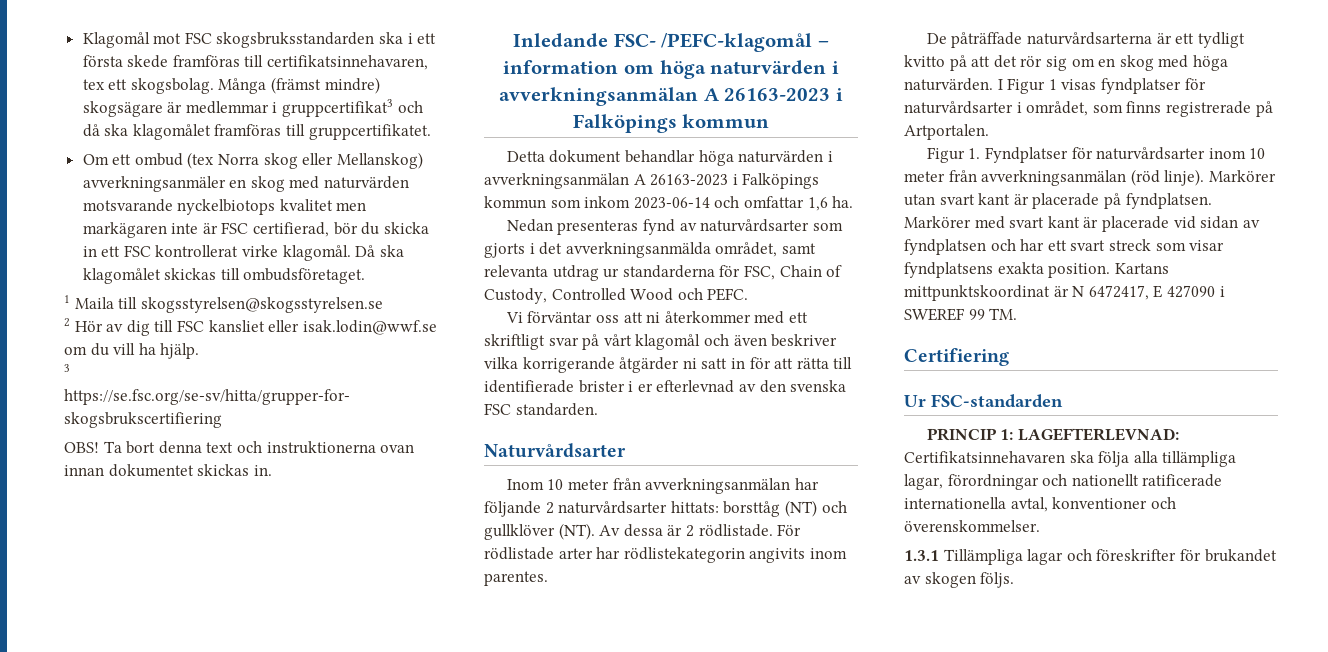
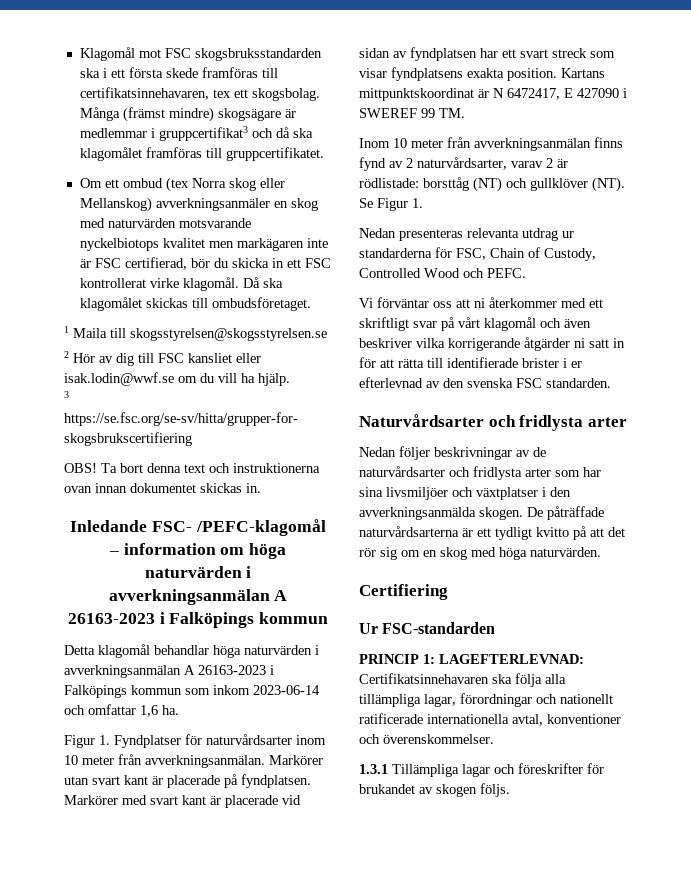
[549,150,622,163] dokument -> [98,644,150,658] klagomål
[506,219,843,235] [484,242,816,258] Nedan presenteras fynd av naturvårdsarter som gjorts i det avverkningsanmälda området, samt -> [64,734,326,748] [64,754,323,768] [64,774,311,788] [64,795,301,808] [359,47,615,61] [359,67,605,81] [359,88,627,101] [359,108,465,118] [359,137,623,151] [359,157,568,171] [359,177,625,192] [359,198,423,211] [359,228,463,241] Figur 1. Fyndplatser för naturvårdsarter inom 10 meter från avverkningsanmälan. Markörer utan svart kant är placerade på fyndplatsen. Markörer med svart kant är placerade vid sidan av fyndplatsen har ett svart streck som visar fyndplatsens exakta position. Kartans mittpunktskoordinat är N 6472417, E 427090 i SWEREF 99 TM. // Inom 10 meter från avverkningsanmälan finns fynd av 2 naturvårdsarter, varav 2 är rödlistade: borsttåg (NT) och gullklöver (NT). Se Figur 1. // Nedan presenteras
[506,478,819,494] [484,500,847,517] [484,523,802,540] [484,547,847,563] [484,571,548,586] // Inom 10 meter från avverkningsanmälan har följande 2 naturvårdsarter hittats: borsttåg (NT) och gullklöver (NT). Av dessa är 2 rödlistade. För rödlistade arter har rödlistekategorin angivits inom parentes. // -> [488,415,627,431] [359,446,546,460] [359,466,601,480] [359,487,571,500] [359,507,523,520] och fridlysta arter // Nedan följer beskrivningar av de naturvårdsarter och fridlysta arter som har sina livsmiljöer och växtplatser i den avverkningsanmälda skogen.
[997,78,1206,94] [904,101,1273,117] [904,124,989,140] [926,147,1266,163] [904,169,1276,186] [904,193,1212,209] [904,216,1260,232] [904,239,1225,255] [904,262,1169,278] [904,285,1225,301] [904,308,1018,321] I Figur 1 visas fyndplatser för naturvårdsarter i området, som finns registrerade på Artportalen. // Figur 1. Fyndplatser för naturvårdsarter inom 10 meter från avverkningsanmälan (röd linje). Markörer utan svart kant är placerade på fyndplatsen. Markörer med svart kant är placerade vid sidan av fyndplatsen och har ett svart streck som visar fyndplatsens exakta position. Kartans mittpunktskoordinat är N 6472417, E 427090 i SWEREF 99 TM. -> (601, 552) none

